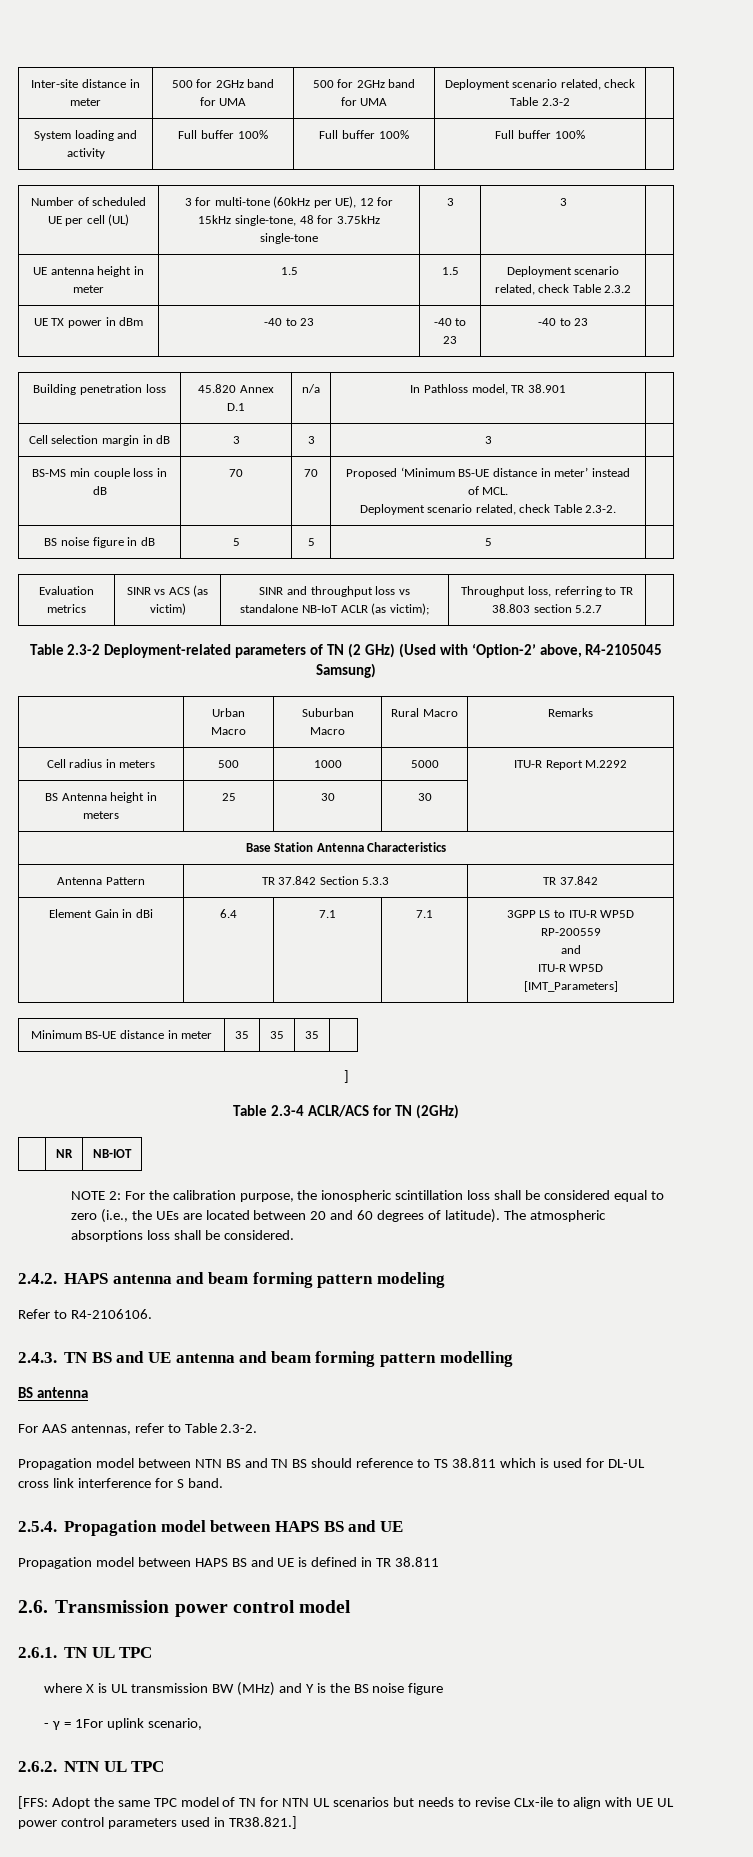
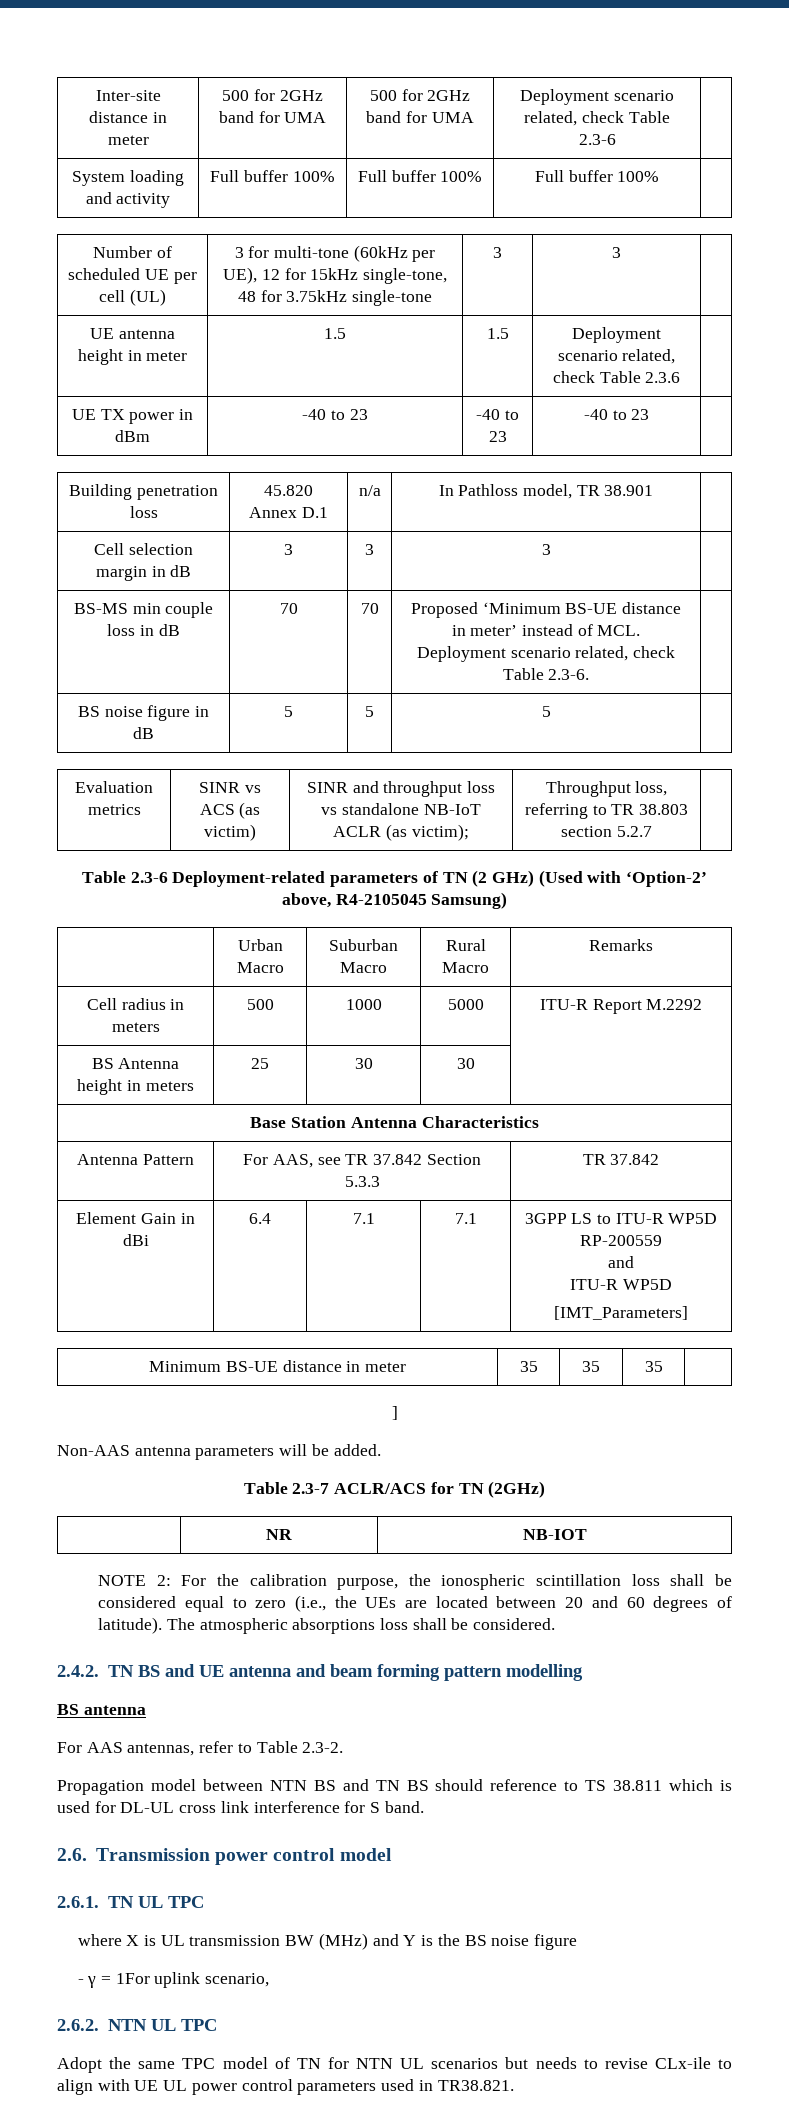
[541,98,570,106] 2.3-2 -> [578,134,616,145] 2.3-6
[604,285,632,293] 2.3.2 -> [645,372,681,383] 2.3.6
[585,505,617,513] 2.3-2. -> [548,669,590,680] 2.3-6.
[67,644,101,655] 2.3-2 -> [130,872,168,883] 2.3-6
(145, 881) none -> [243,1154,341,1168] For AAS, see
[233,1105,305,1116] // Table 2.3-4 -> [57,1444,381,1460] [243,1482,330,1494] // Non-AAS antenna parameters will be added. // Table 2.3-7
[64,1272,445,1288] [18,1309,152,1319] [18,1352,57,1363] HAPS antenna and beam forming pattern modeling // Refer to R4-2106106. // 2.4.3. -> (99, 1671) none
[18,1520,403,1536] [18,1557,440,1569] // 2.5.4. Propagation model between HAPS BS and UE // Propagation model between HAPS BS and UE is defined in TR 38.811 -> (424, 1807) none
[18,1796,48,1809] [FFS: -> (217, 2025) none
[228,1816,297,1829] TR38.821.] -> [437,2080,514,2091] TR38.821.

